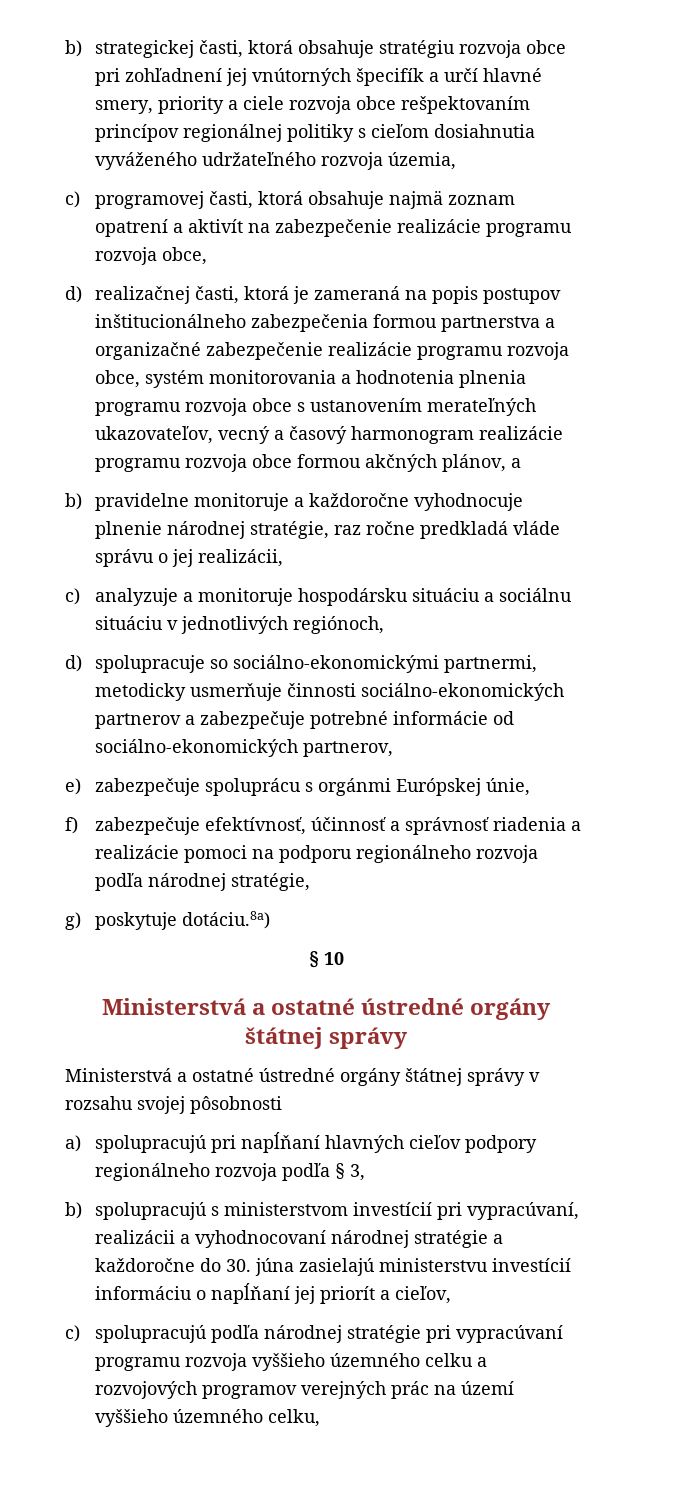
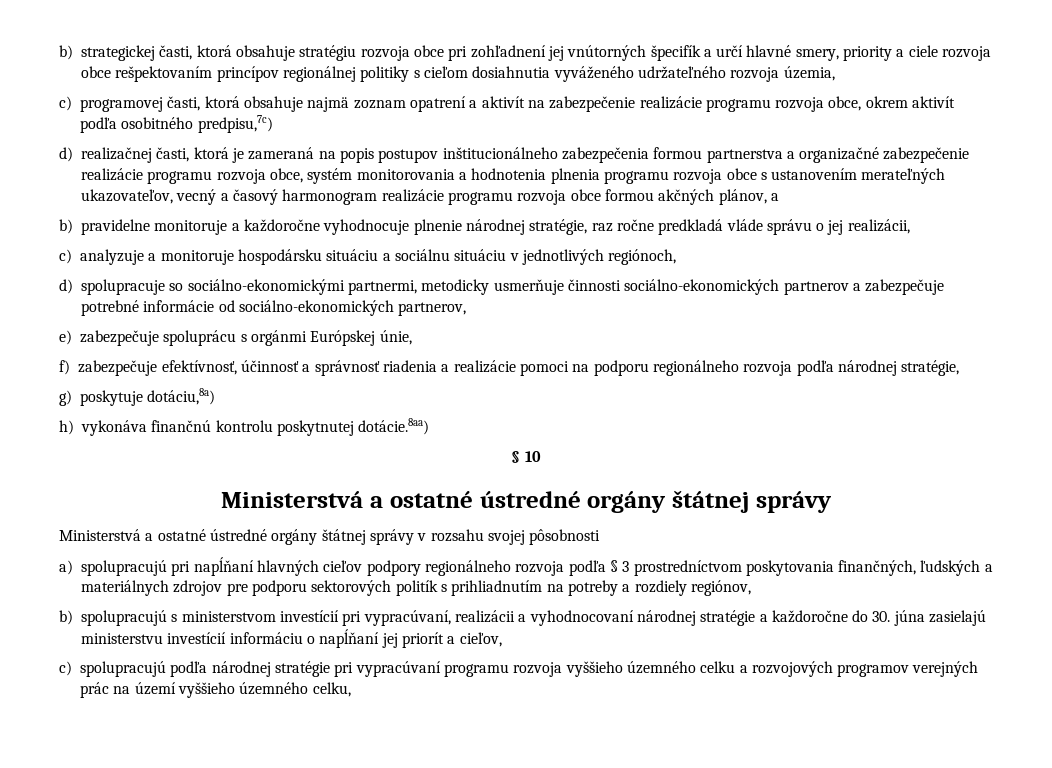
(207, 256) none -> [865,96,956,108] [80,115,273,133] okrem aktivít podľa osobitného predpisu,7c)
[181,911,270,929] dotáciu.8a) -> [147,388,216,405] [59,418,430,436] dotáciu,8a) // h) vykonáva finančnú kontrolu poskytnutej dotácie.8aa)
[349,1164,365,1181] 3, -> [622,560,993,576] [81,580,751,596] 3 prostredníctvom poskytovania finančných, ľudských a materiálnych zdrojov pre podporu sektorových politík s prihliadnutím na potreby a rozdiely regiónov,

